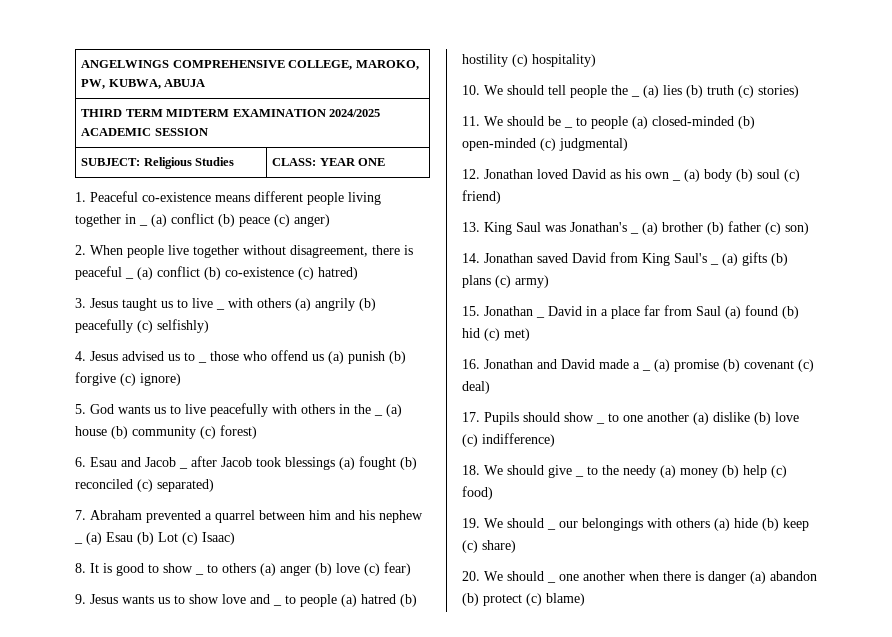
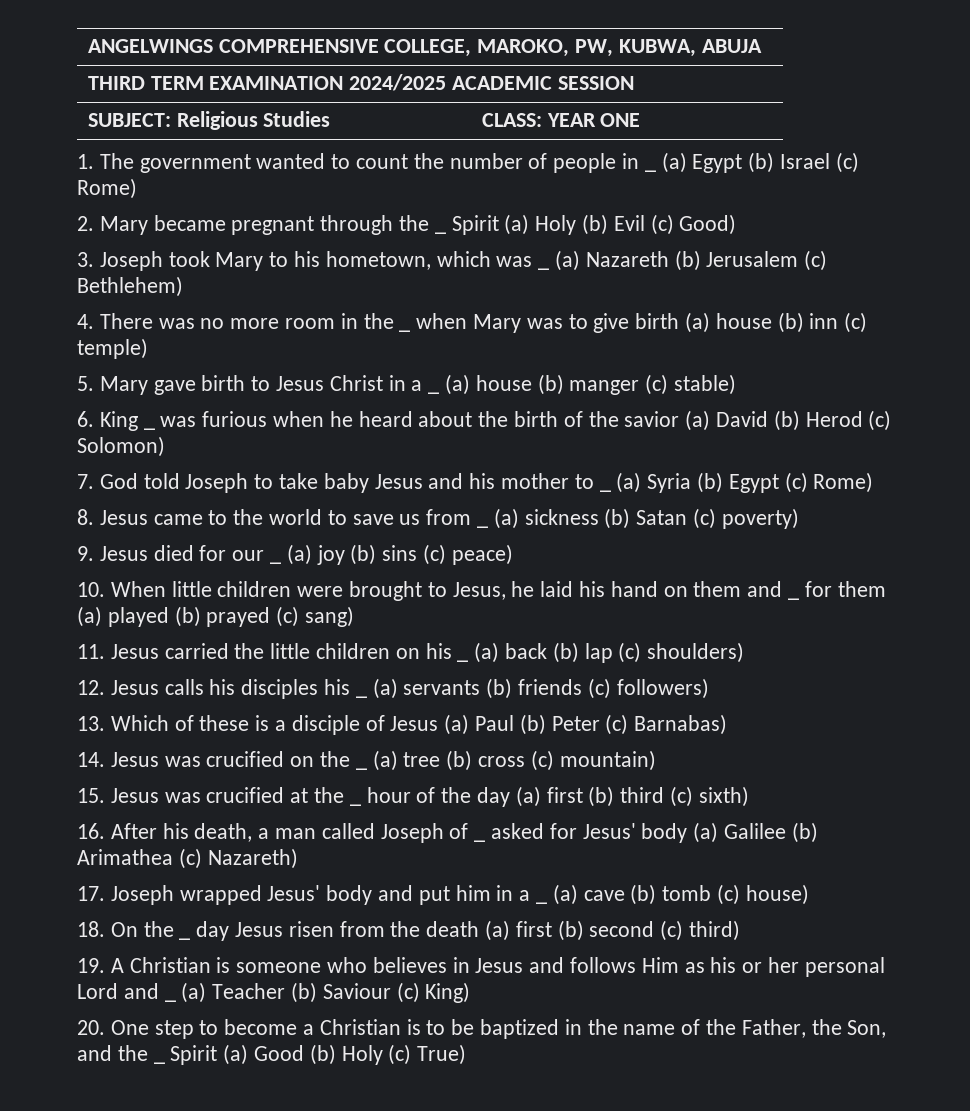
[166,109,230,117] MIDTERM -> (204, 83) none
[90,191,381,205] [75,214,136,227] [139,213,330,227] [75,245,413,258] [75,266,358,280] [75,298,213,311] [216,308,225,310] [228,298,376,311] [75,319,209,333] [75,351,195,361] [198,361,207,363] [210,350,406,364] [75,372,181,386] [75,403,371,417] [374,404,402,417] [75,425,257,439] [75,457,176,467] [179,467,188,469] [191,456,417,470] [75,479,214,492] [75,510,423,523] [74,532,235,545] [75,563,193,576] [195,573,204,575] [207,562,411,576] [75,594,270,604] [273,604,282,606] [285,594,417,607] [462,54,596,67] [462,85,628,98] [631,85,799,98] [462,116,561,126] [564,126,573,128] [576,116,755,129] [462,138,628,151] [462,169,669,179] [672,169,800,182] [462,190,501,204] [462,222,627,235] [630,221,809,235] [462,252,707,266] [710,252,788,266] [462,275,549,288] [462,306,533,316] [536,316,545,318] [548,305,799,319] [462,328,530,341] [462,359,640,369] [642,359,814,372] [462,381,490,394] [462,412,594,425] [596,422,605,424] [608,412,799,425] [462,433,555,447] [462,465,584,478] [587,465,787,478] [462,486,493,500] [462,518,544,528] [547,528,556,530] [559,518,809,531] [462,540,516,553] [462,571,544,581] [547,581,556,583] [559,571,817,584] [462,593,585,606] Peaceful co-existence means different people living together in _ (a) conflict (b) peace (c) anger) // 2. When people live together without disagreement, there is peaceful _ (a) conflict (b) co-existence (c) hatred) // 3. Jesus taught us to live _ with others (a) angrily (b) peacefully (c) selfishly) // 4. Jesus advised us to _ those who offend us (a) punish (b) forgive (c) ignore) // 5. God wants us to live peacefully with others in the _ (a) house (b) community (c) forest) // 6. Esau and Jacob _ after Jacob took blessings (a) fought (b) reconciled (c) separated) // 7. Abraham prevented a quarrel between him and his nephew _ (a) Esau (b) Lot (c) Isaac) // 8. It is good to show _ to others (a) anger (b) love (c) fear) // 9. Jesus wants us to show love and _ to people (a) hatred (b) hostility (c) hospitality) // 10. We should tell people the _ (a) lies (b) truth (c) stories) // 11. We should be _ to people (a) closed-minded (b) open-minded (c) judgmental) // 12. Jonathan loved David as his own _ (a) body (b) soul (c) friend) // 13. King Saul was Jonathan's _ (a) brother (b) father (c) son) // 14. Jonathan saved David from King Saul's _ (a) gifts (b) plans (c) army) // 15. Jonathan _ David in a place far from Saul (a) found (b) hid (c) met) // 16. Jonathan and David made a _ (a) promise (b) covenant (c) deal) // 17. Pupils should show _ to one another (a) dislike (b) love (c) indifference) // 18. We should give _ to the needy (a) money (b) help (c) food) // 19. We should _ our belongings with others (a) hide (b) keep (c) share) // 20. We should _ one another when there is danger (a) abandon (b) protect (c) blame) -> [99,153,640,173] [644,152,859,173] [77,178,137,199] [77,215,430,235] [434,214,737,235] [77,251,533,271] [538,250,828,271] [77,276,183,297] [77,313,394,329] [399,329,411,332] [416,312,868,333] [77,338,148,359] [77,375,423,395] [428,374,737,395] [77,411,155,431] [160,410,892,431] [77,436,165,457] [77,473,594,493] [599,472,874,493] [77,509,472,525] [477,508,799,529] [77,545,265,561] [270,544,513,565] [77,581,783,601] [788,597,800,600] [804,581,886,597] [77,606,355,627] [77,643,452,659] [457,642,745,663] [77,679,351,699] [355,678,709,699] [77,714,728,735] [77,751,351,767] [355,750,656,771] [77,787,345,803] [349,803,361,806] [366,786,749,807] [77,823,469,843] [474,839,486,842] [491,822,818,843] [77,848,298,869] [77,885,531,905] [536,884,809,905] [77,921,174,937] [179,920,741,941] [77,957,885,977] [77,983,159,999] [164,982,471,1003] [77,1019,887,1039] [77,1045,148,1061] [153,1044,467,1065] The government wanted to count the number of people in _ (a) Egypt (b) Israel (c) Rome) // 2. Mary became pregnant through the _ Spirit (a) Holy (b) Evil (c) Good) // 3. Joseph took Mary to his hometown, which was _ (a) Nazareth (b) Jerusalem (c) Bethlehem) // 4. There was no more room in the _ when Mary was to give birth (a) house (b) inn (c) temple) // 5. Mary gave birth to Jesus Christ in a _ (a) house (b) manger (c) stable) // 6. King _ was furious when he heard about the birth of the savior (a) David (b) Herod (c) Solomon) // 7. God told Joseph to take baby Jesus and his mother to _ (a) Syria (b) Egypt (c) Rome) // 8. Jesus came to the world to save us from _ (a) sickness (b) Satan (c) poverty) // 9. Jesus died for our _ (a) joy (b) sins (c) peace) // 10. When little children were brought to Jesus, he laid his hand on them and _ for them (a) played (b) prayed (c) sang) // 11. Jesus carried the little children on his _ (a) back (b) lap (c) shoulders) // 12. Jesus calls his disciples his _ (a) servants (b) friends (c) followers) // 13. Which of these is a disciple of Jesus (a) Paul (b) Peter (c) Barnabas) // 14. Jesus was crucified on the _ (a) tree (b) cross (c) mountain) // 15. Jesus was crucified at the _ hour of the day (a) first (b) third (c) sixth) // 16. After his death, a man called Joseph of _ asked for Jesus' body (a) Galilee (b) Arimathea (c) Nazareth) // 17. Joseph wrapped Jesus' body and put him in a _ (a) cave (b) tomb (c) house) // 18. On the _ day Jesus risen from the death (a) first (b) second (c) third) // 19. A Christian is someone who believes in Jesus and follows Him as his or her personal Lord and _ (a) Teacher (b) Saviour (c) King) // 20. One step to become a Christian is to be baptized in the name of the Father, the Son, and the _ Spirit (a) Good (b) Holy (c) True)

